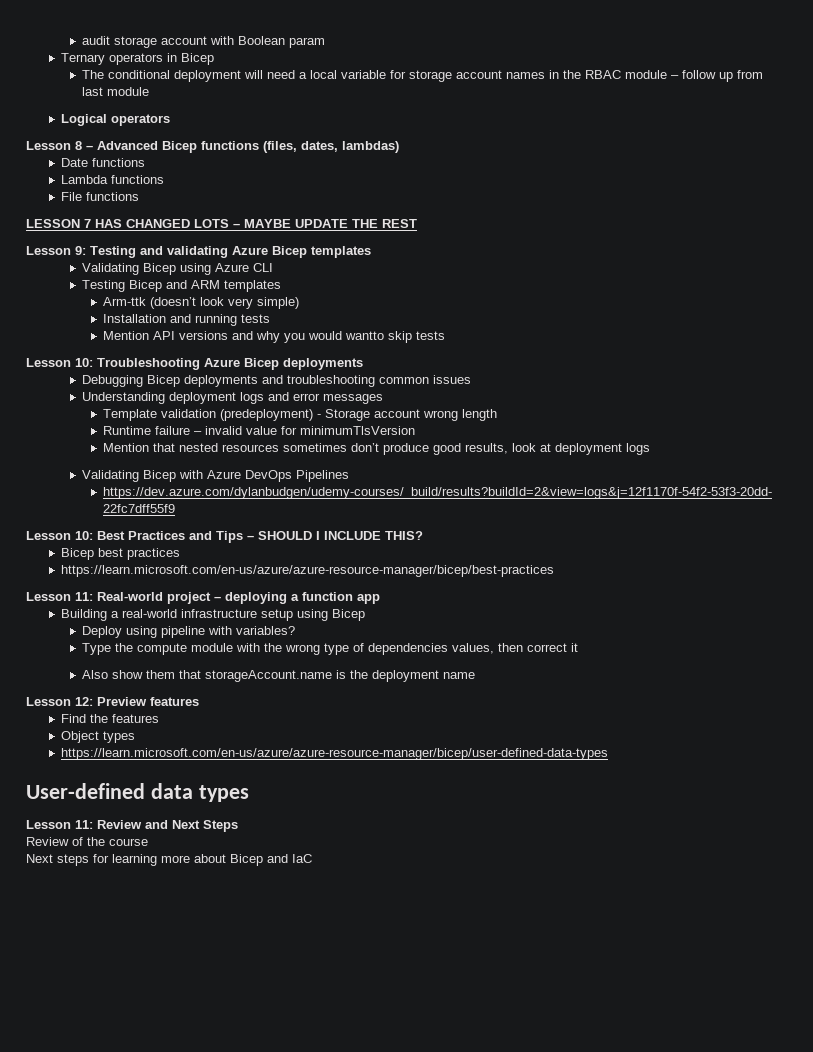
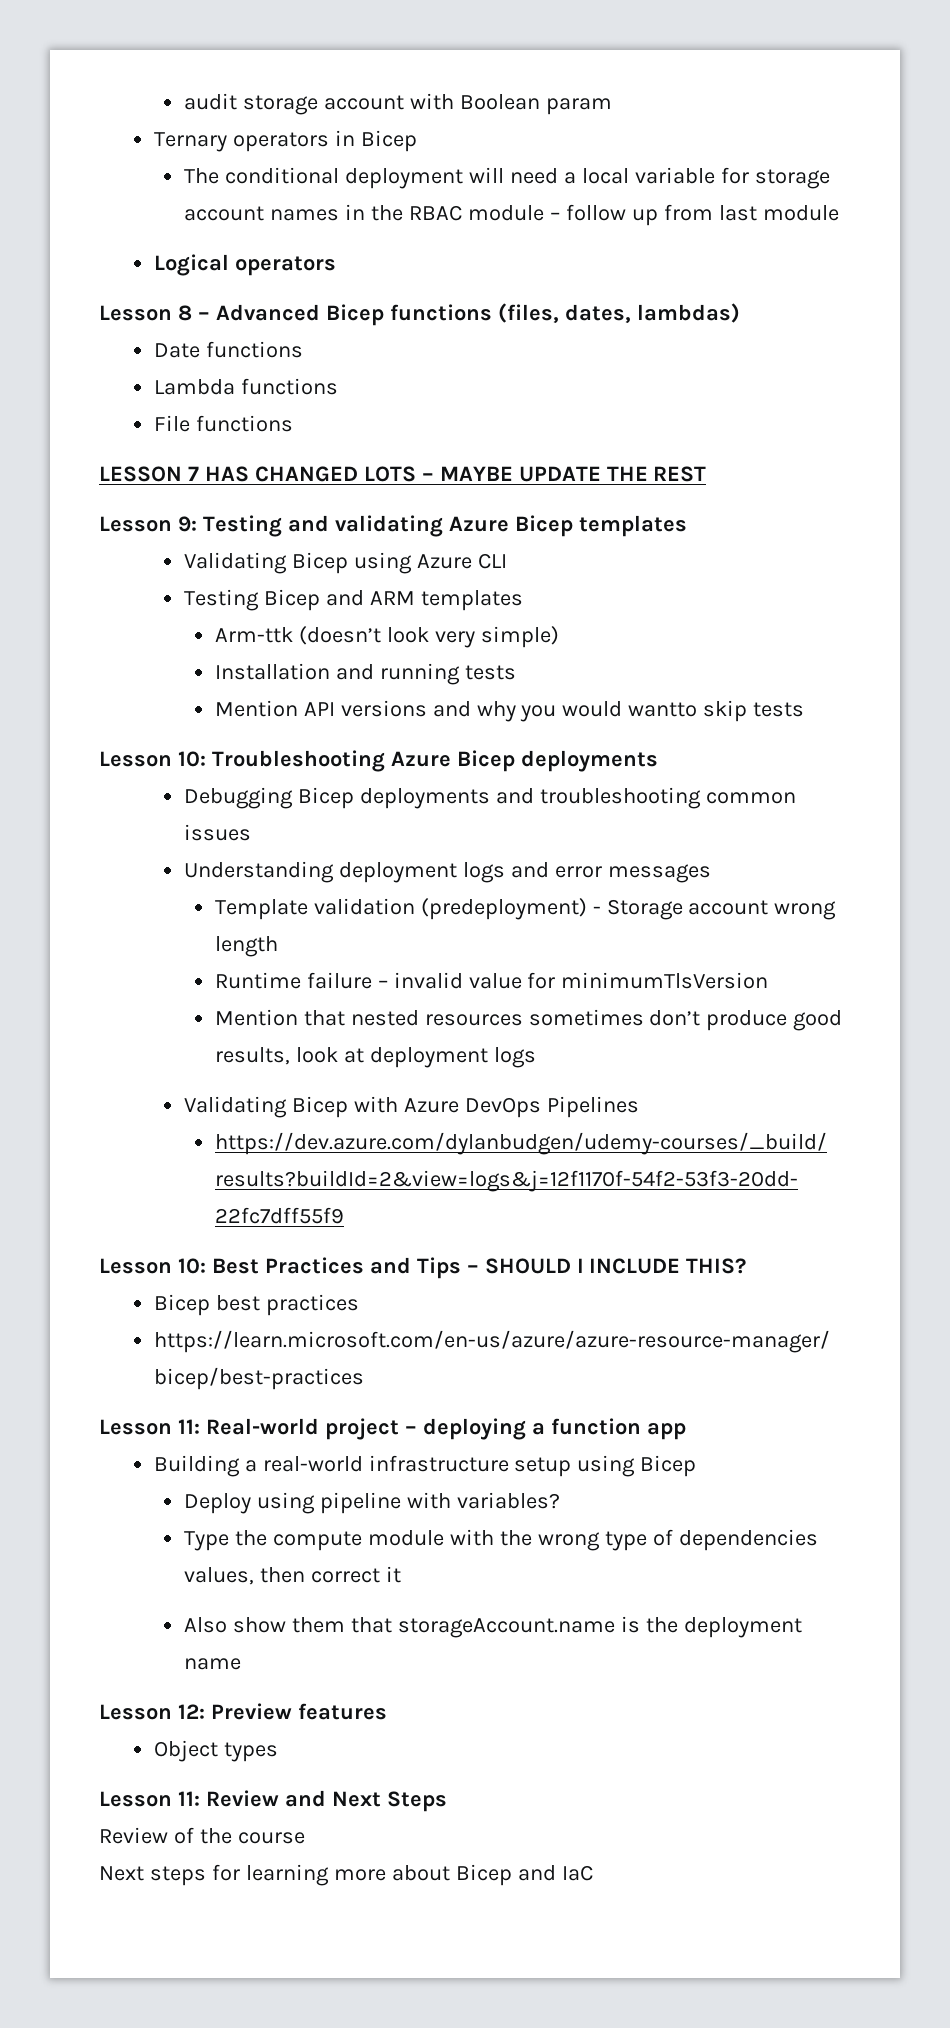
[61,714,160,723] // Find the features -> (387, 1711) none
[61,748,609,760] [26,783,249,802] // https://learn.microsoft.com/en-us/azure/azure-resource-manager/bicep/user-defined-data-types // User-defined data types -> (278, 1752) none

